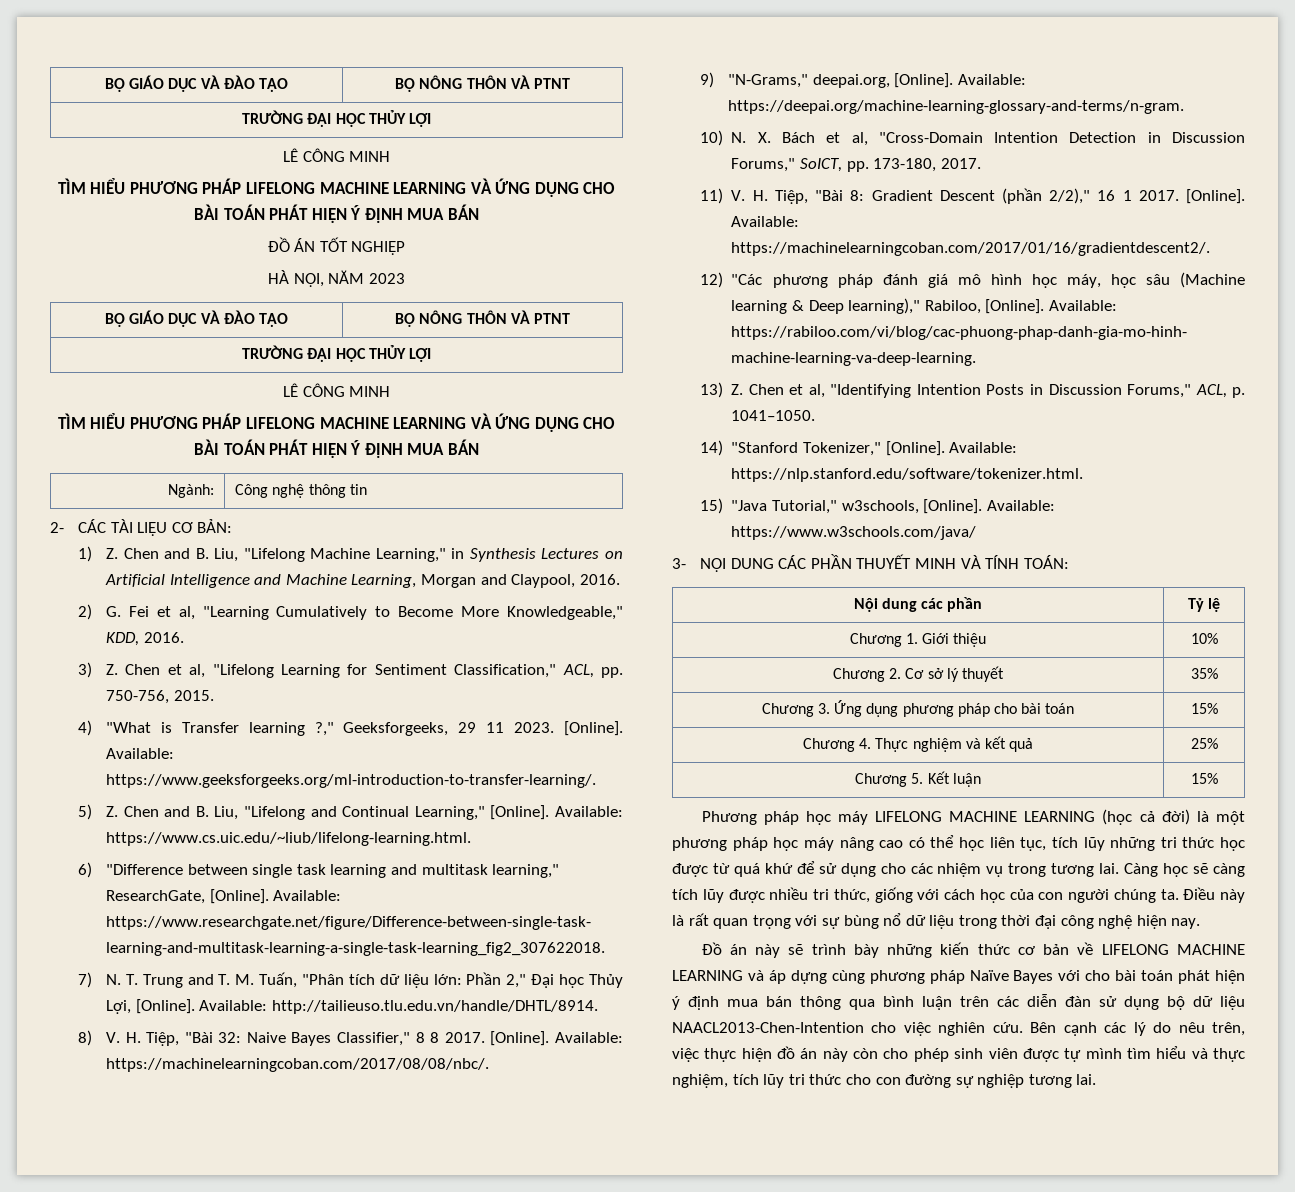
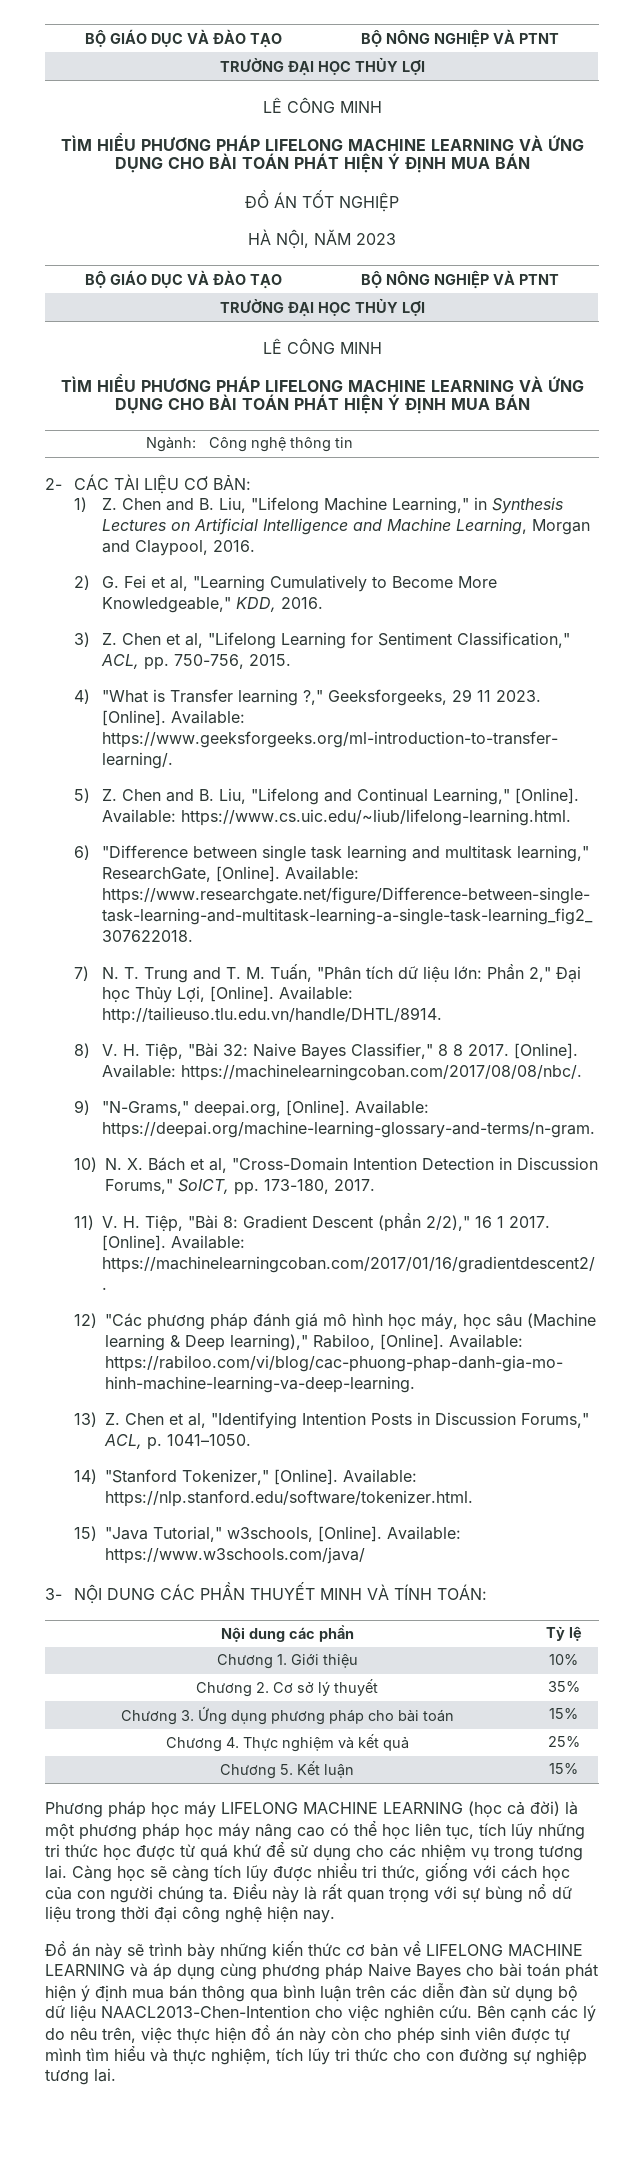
[105,75,288,92] [395,75,507,92] BỘ GIÁO DỤC VÀ ĐÀO TẠO | BỘ NÔNG THÔN -> [84,29,282,48] [361,29,489,48] BỘ GIÁO DỤC VÀ ĐÀO TẠO | BỘ NÔNG NGHIỆP
[466,310,507,324] THÔN -> [434,270,489,289] NGHIỆP
[790,970,827,984] dựng -> [177,1964,215,1980] dụng
[969,970,1081,984] Naïve Bayes với -> [368,1963,461,1980] Naive Bayes

